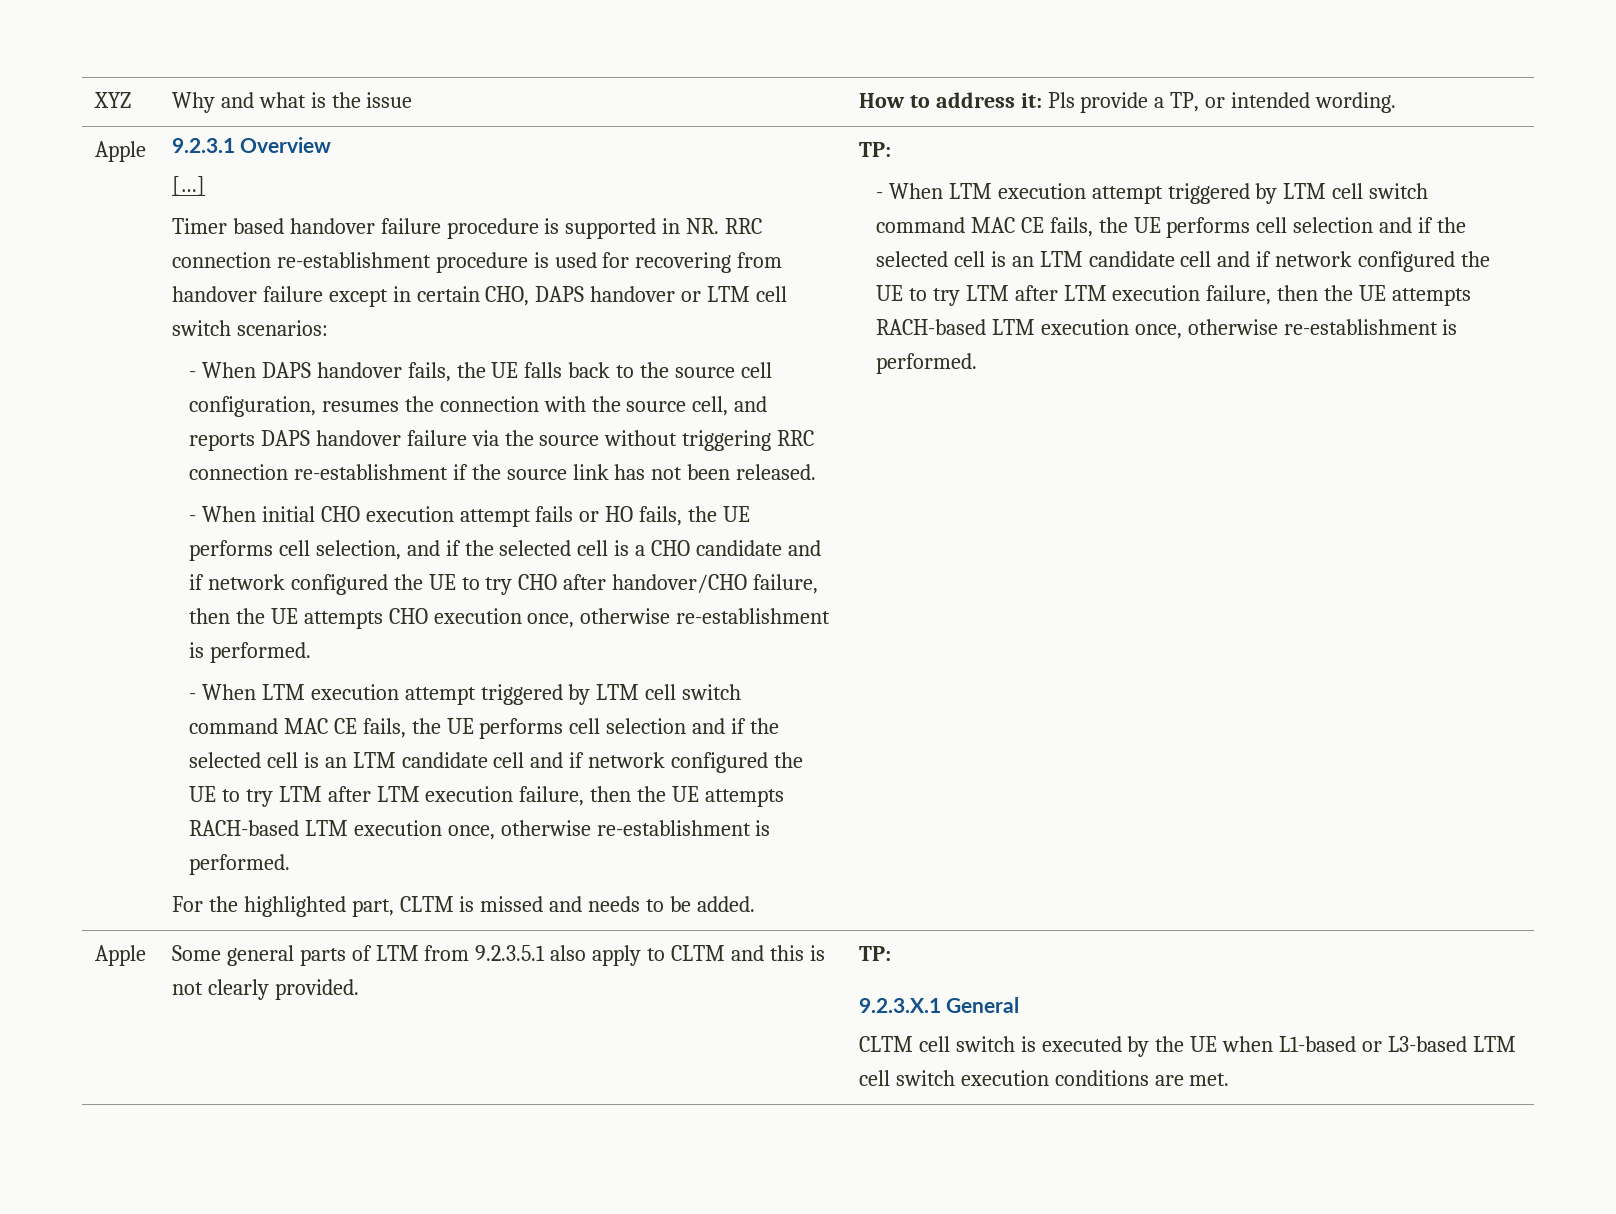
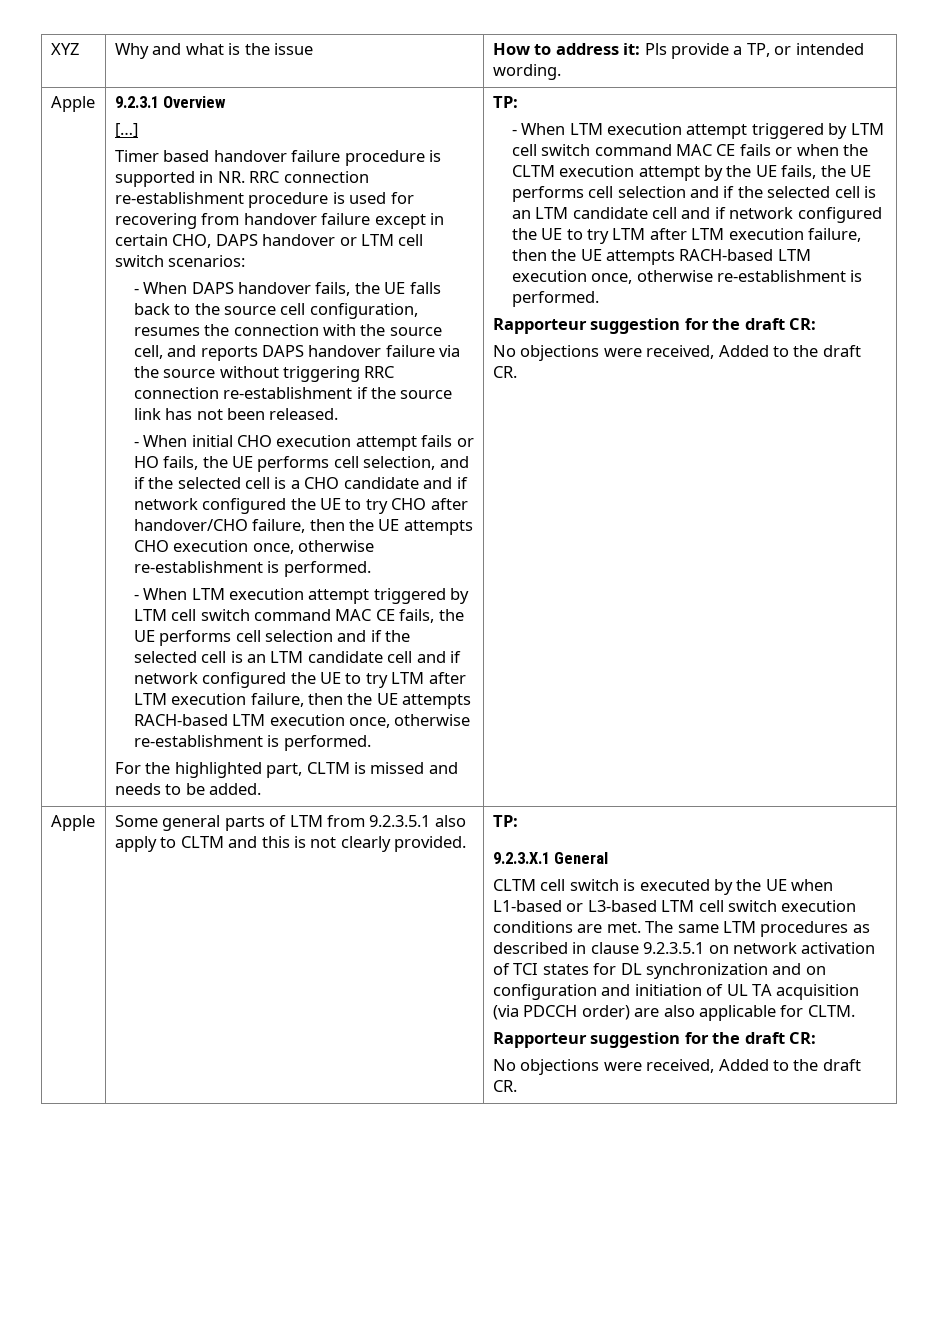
(1044, 225) none -> [739,144,869,156] [511,165,777,181] fails or when the CLTM execution attempt by the UE
(977, 363) none -> [492,318,817,334] [492,345,861,361] [492,366,517,378] // Rapporteur suggestion for the draft CR: // No objections were received, Added to the draft CR.
(1230, 1079) none -> [645,921,870,937] [492,942,876,954] [492,963,826,979] [492,984,860,1000] [492,1005,855,1021] [492,1032,817,1048] [492,1059,861,1075] [492,1080,517,1092] The same LTM procedures as described in clause 9.2.3.5.1 on network activation of TCI states for DL synchronization and on configuration and initiation of UL TA acquisition (via PDCCH order) are also applicable for CLTM. // Rapporteur suggestion for the draft CR: // No objections were received, Added to the draft CR.

